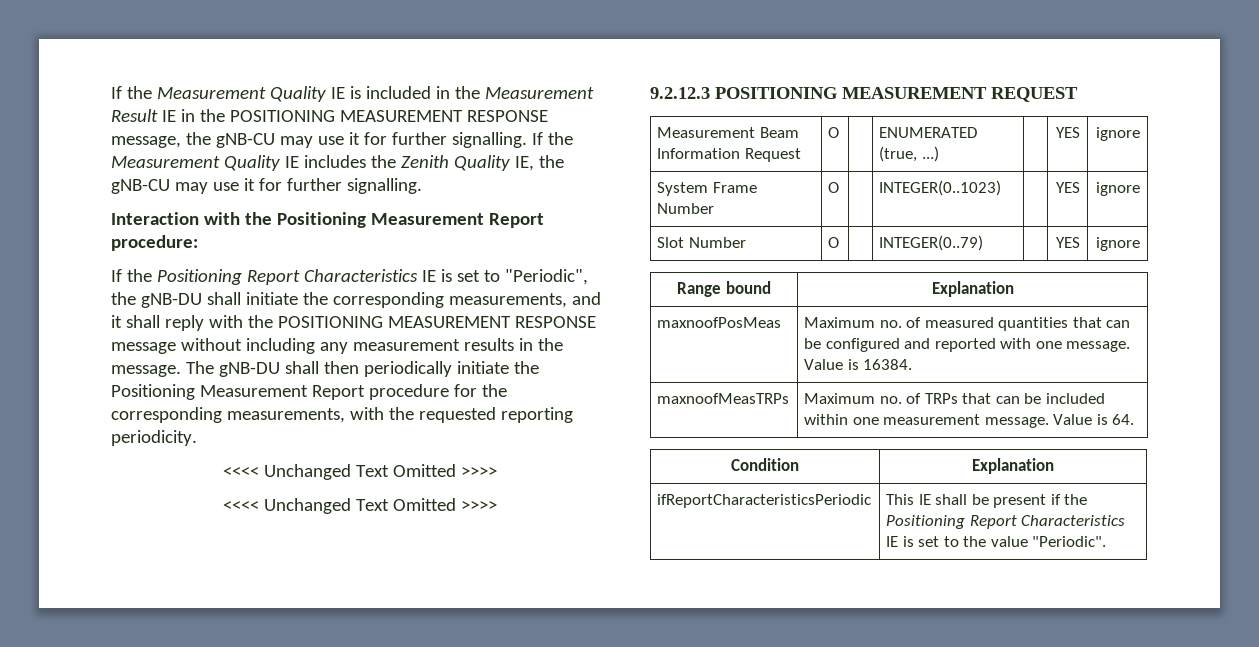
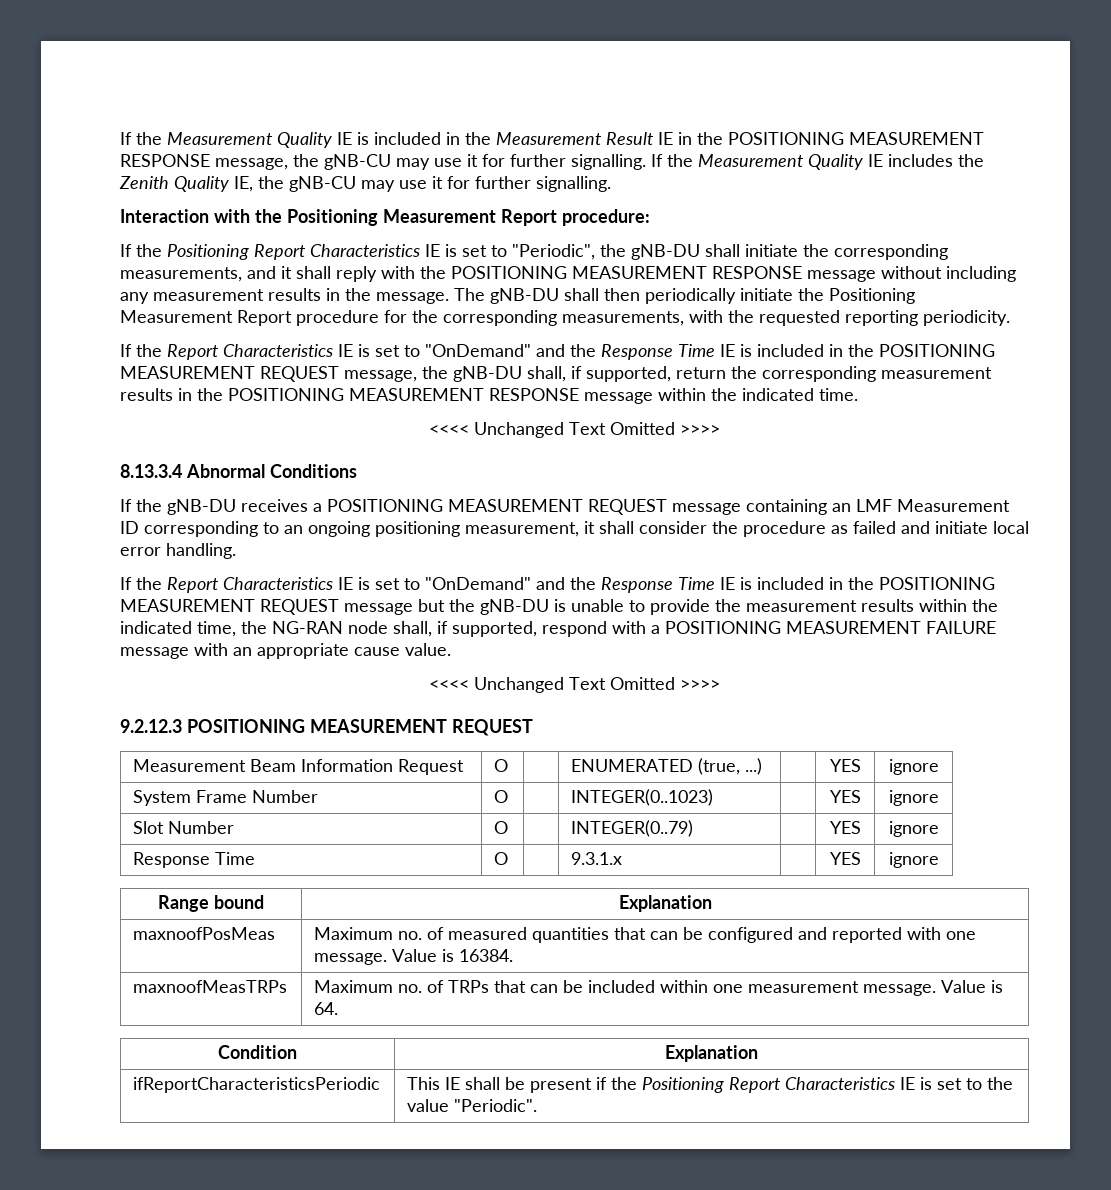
[223,464,497,480] // <<<< Unchanged Text Omitted >>>> -> [120,344,995,360] [120,366,992,382] [120,388,858,404] [429,422,720,438] [120,464,357,478] [120,499,1010,515] [120,521,1029,537] [120,543,236,559] [120,577,995,593] [120,599,998,615] [120,621,996,637] [120,643,451,659] // If the Report Characteristics IE is set to "OnDemand" and the Response Time IE is included in the POSITIONING MEASUREMENT REQUEST message, the gNB-DU shall, if supported, return the corresponding measurement results in the POSITIONING MEASUREMENT RESPONSE message within the indicated time. // <<<< Unchanged Text Omitted >>>> // 8.13.3.4 Abnormal Conditions // If the gNB-DU receives a POSITIONING MEASUREMENT REQUEST message containing an LMF Measurement ID corresponding to an ongoing positioning measurement, it shall consider the procedure as failed and initiate local error handling. // If the Report Characteristics IE is set to "OnDemand" and the Response Time IE is included in the POSITIONING MEASUREMENT REQUEST message but the gNB-DU is unable to provide the measurement results within the indicated time, the NG-RAN node shall, if supported, respond with a POSITIONING MEASUREMENT FAILURE message with an appropriate cause value.
(1140, 244) none -> [133,852,256,868] [494,852,509,865] [571,852,623,865] [829,852,861,865] [888,852,939,868] // Response Time | O | | 9.3.1.x | | YES | ignore

